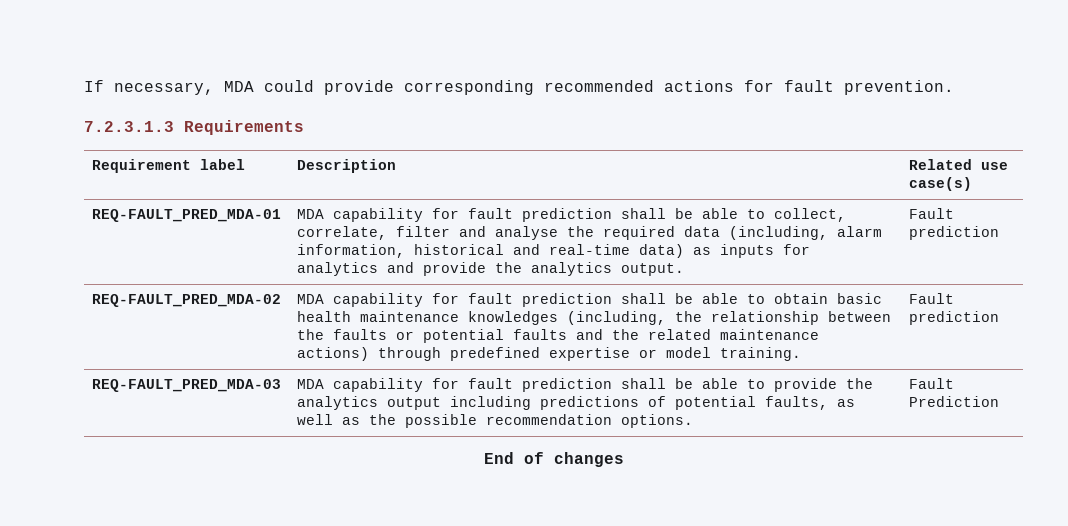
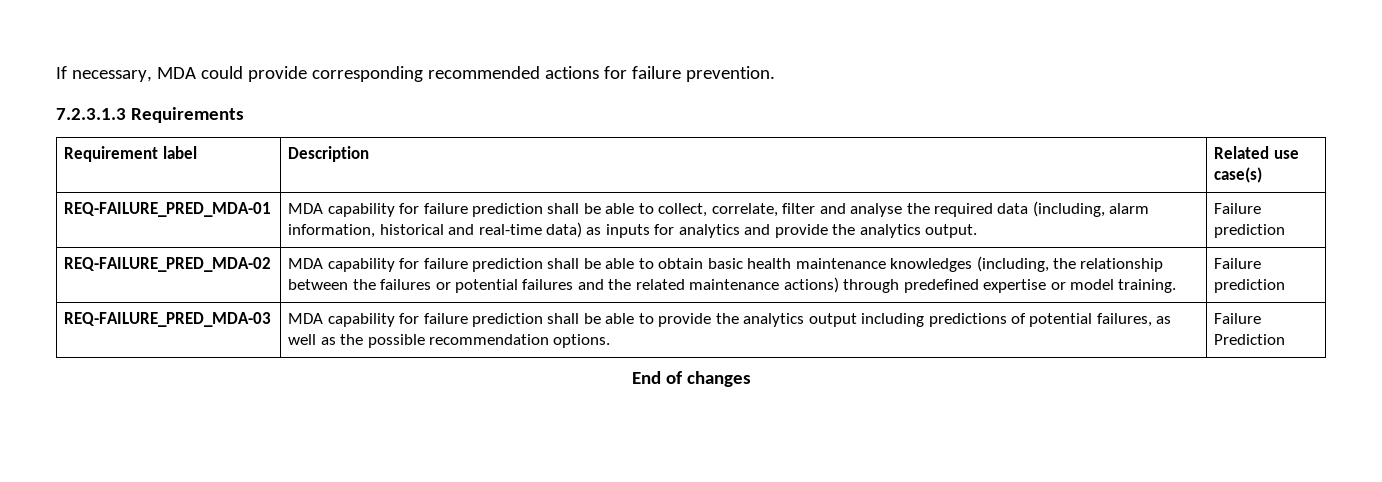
[784,80,834,92] fault -> [631,66,681,79] failure
[91,209,281,222] [296,208,513,222] REQ-FAULT_PRED_MDA-01 | MDA capability for fault -> [64,202,272,217] [288,203,468,217] REQ-FAILURE_PRED_MDA-01 | MDA capability for failure
[908,208,954,219] [908,226,999,240] [91,294,281,307] [296,293,513,307] Fault prediction // REQ-FAULT_PRED_MDA-02 | MDA capability for fault -> [1214,203,1262,214] [1214,224,1286,238] [64,257,272,272] [288,258,468,272] Failure prediction // REQ-FAILURE_PRED_MDA-02 | MDA capability for failure
[332,329,387,340] faults -> [380,279,432,290] failures
[512,329,567,340] faults -> [522,279,574,290] failures
[908,293,954,304] [908,311,999,325] [91,379,281,392] [296,378,513,392] Fault prediction // REQ-FAULT_PRED_MDA-03 | MDA capability for fault -> [1214,258,1262,269] [1214,279,1286,293] [64,312,272,327] [288,313,468,327] Failure prediction // REQ-FAILURE_PRED_MDA-03 | MDA capability for failure
[764,396,828,410] faults, -> [1096,313,1152,327] failures,
[908,378,954,389] Fault -> [1214,313,1262,324] Failure

